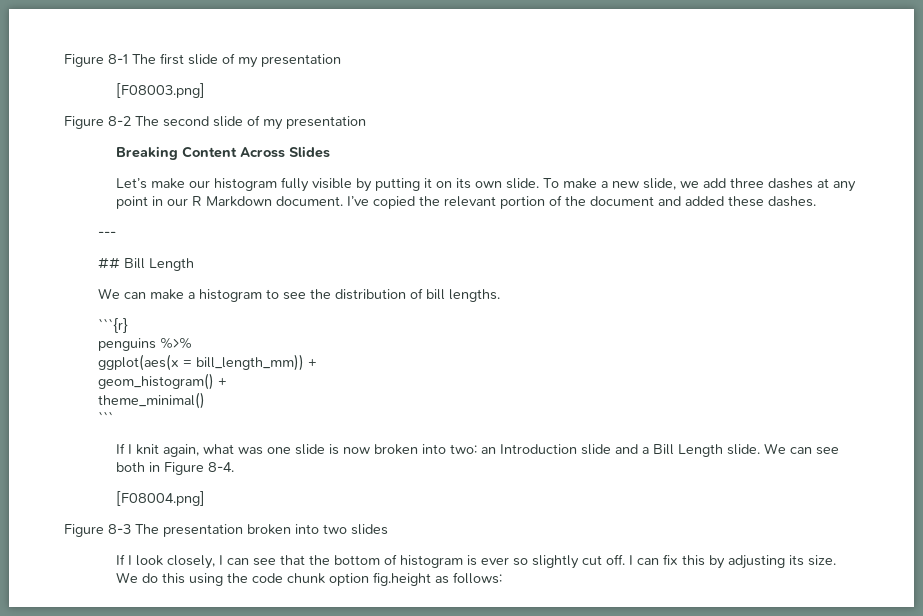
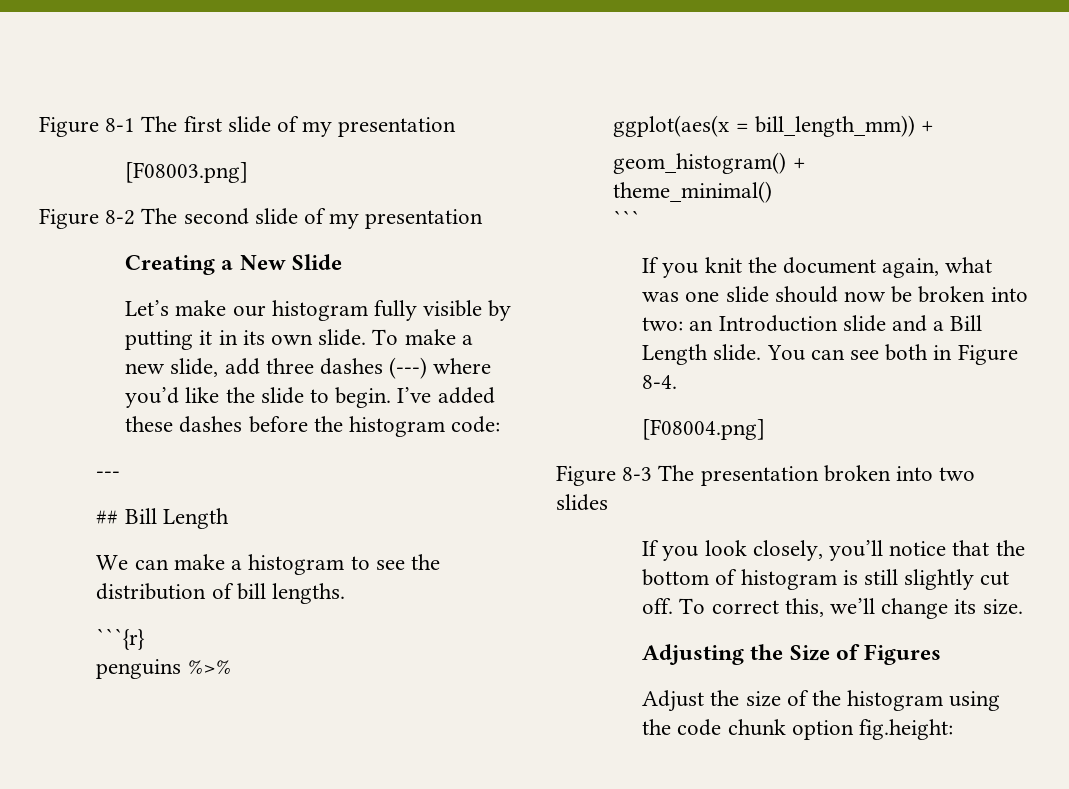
[115,146,330,160] Breaking Content Across Slides -> [125,254,342,275] Creating a New Slide
[435,181,452,188] on -> [218,330,238,345] in
[679,181,699,188] we -> (219, 367) none
[816,178,856,192] [115,195,816,209] at any point in our R Markdown document. I’ve copied the relevant portion of the document and added these dashes. -> [389,357,492,379] [125,387,495,408] [125,416,501,437] (---) where you’d like the slide to begin. I’ve added these dashes before the histogram code:
[127,444,159,455] I knit -> [662,257,877,278] you knit the document
[328,444,370,455] is now -> [774,286,913,303] should now be
[763,443,786,454] We -> [766,345,805,361] You
[127,555,132,565] I -> [662,546,699,561] you
[218,555,276,566] I can see -> [829,540,947,561] you’ll notice
[480,557,528,566] ever so -> [864,569,899,585] still
[628,554,836,569] [115,572,185,584] I can fix this by adjusting its size. We do this -> [679,598,1023,619] [642,644,942,665] [642,690,944,712] To correct this, we’ll change its size. // Adjusting the Size of Figures // Adjust the size of the histogram
[372,572,502,586] fig.height as follows: -> [859,719,954,740] fig.height:

